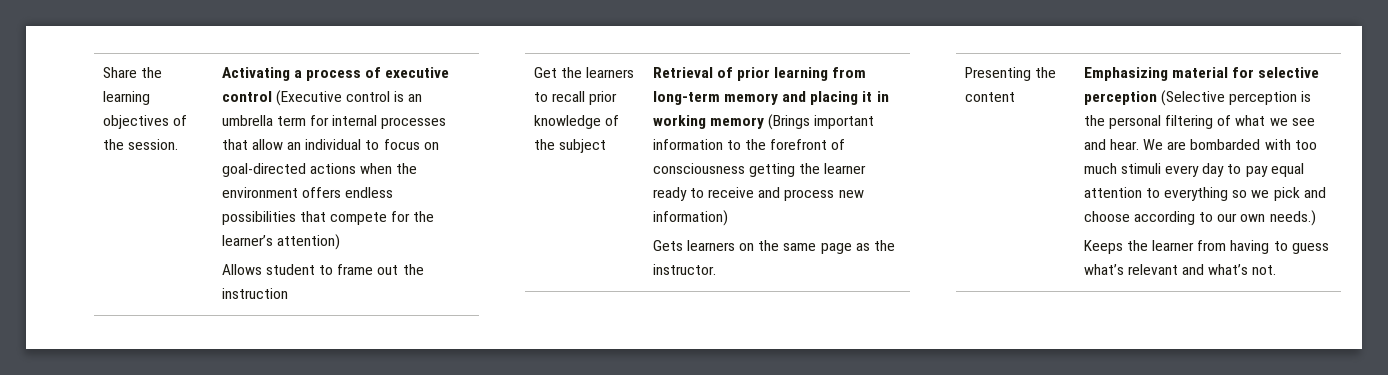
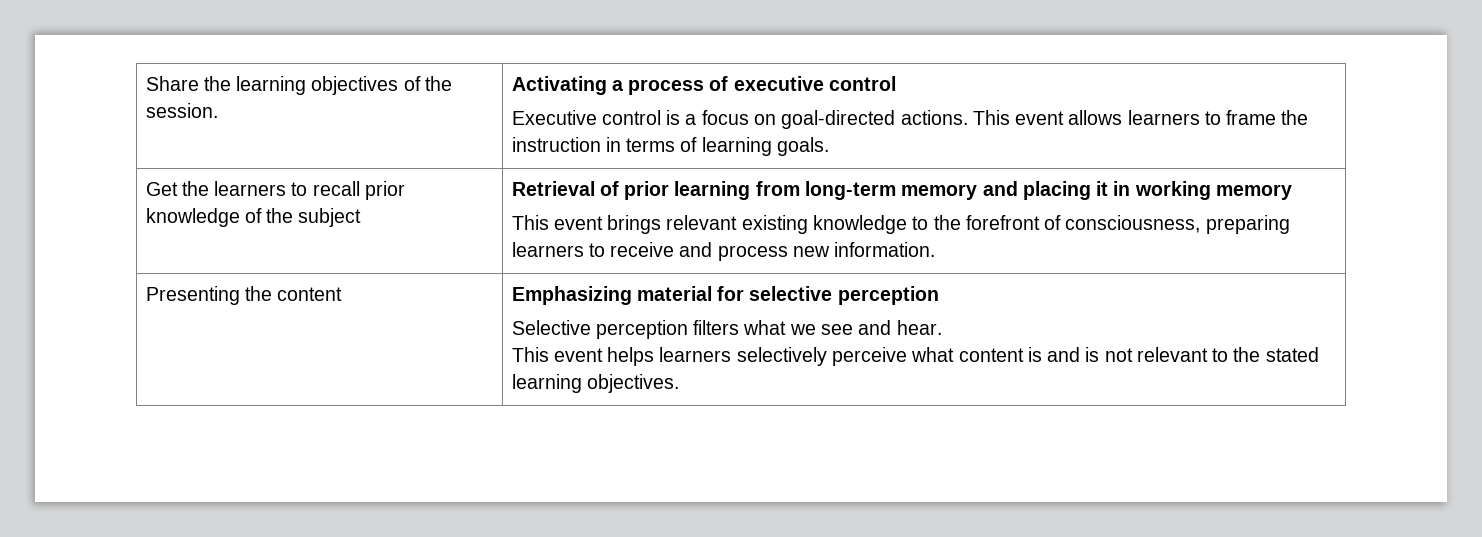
[275,90,342,106] (Executive -> [511,110,597,125] // Executive
[408,94,423,102] [221,115,447,129] [221,139,439,150] [221,163,418,177] [221,187,394,198] [221,211,435,225] [221,234,340,250] [221,264,315,275] an umbrella term for internal processes that allow an individual to focus on goal-directed actions when the environment offers endless possibilities that compete for the learner’s attention) // Allows student -> [685,110,1200,129] a focus on goal-directed actions. This event allows learners
[377,265,399,275] out -> (1277, 117) none
(288, 293) none -> [605,137,830,156] in terms of learning goals.
[768,114,875,130] [652,139,846,150] [652,163,867,177] [652,187,687,201] (Brings important information to the forefront of consciousness getting the learner ready -> [511,215,1290,234] [511,242,584,257] // This event brings relevant existing knowledge to the forefront of consciousness, preparing learners
[652,210,728,226] [652,240,896,254] [652,264,716,275] information) // Gets learners on the same page as the instructor. -> [834,242,936,257] information.
[1160,90,1312,106] [1083,115,1232,129] (Selective perception is the personal filtering of -> [511,320,740,339] // Selective perception filters
[1143,139,1317,150] [1083,163,1304,177] [1083,187,1326,201] [1083,210,1316,226] [1083,240,1329,254] [1083,264,1277,275] We are bombarded with too much stimuli every day to pay equal attention to everything so we pick and choose according to our own needs.) // Keeps the learner from having to guess what’s relevant and what’s not. -> [511,347,1319,366] [511,374,679,393] // This event helps learners selectively perceive what content is and is not relevant to the stated learning objectives.

